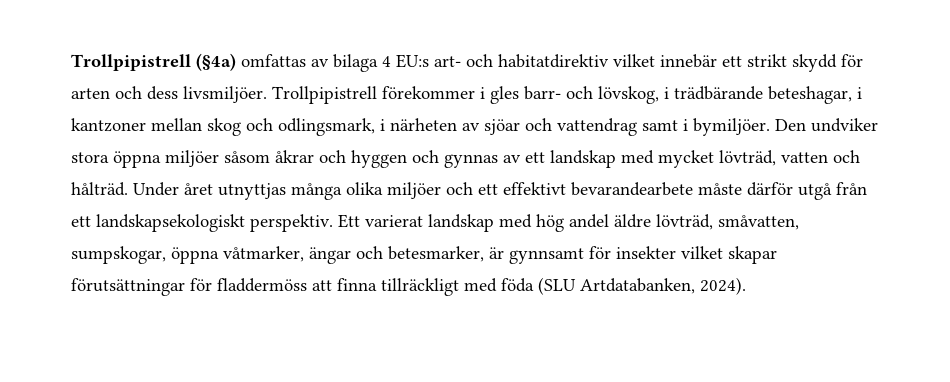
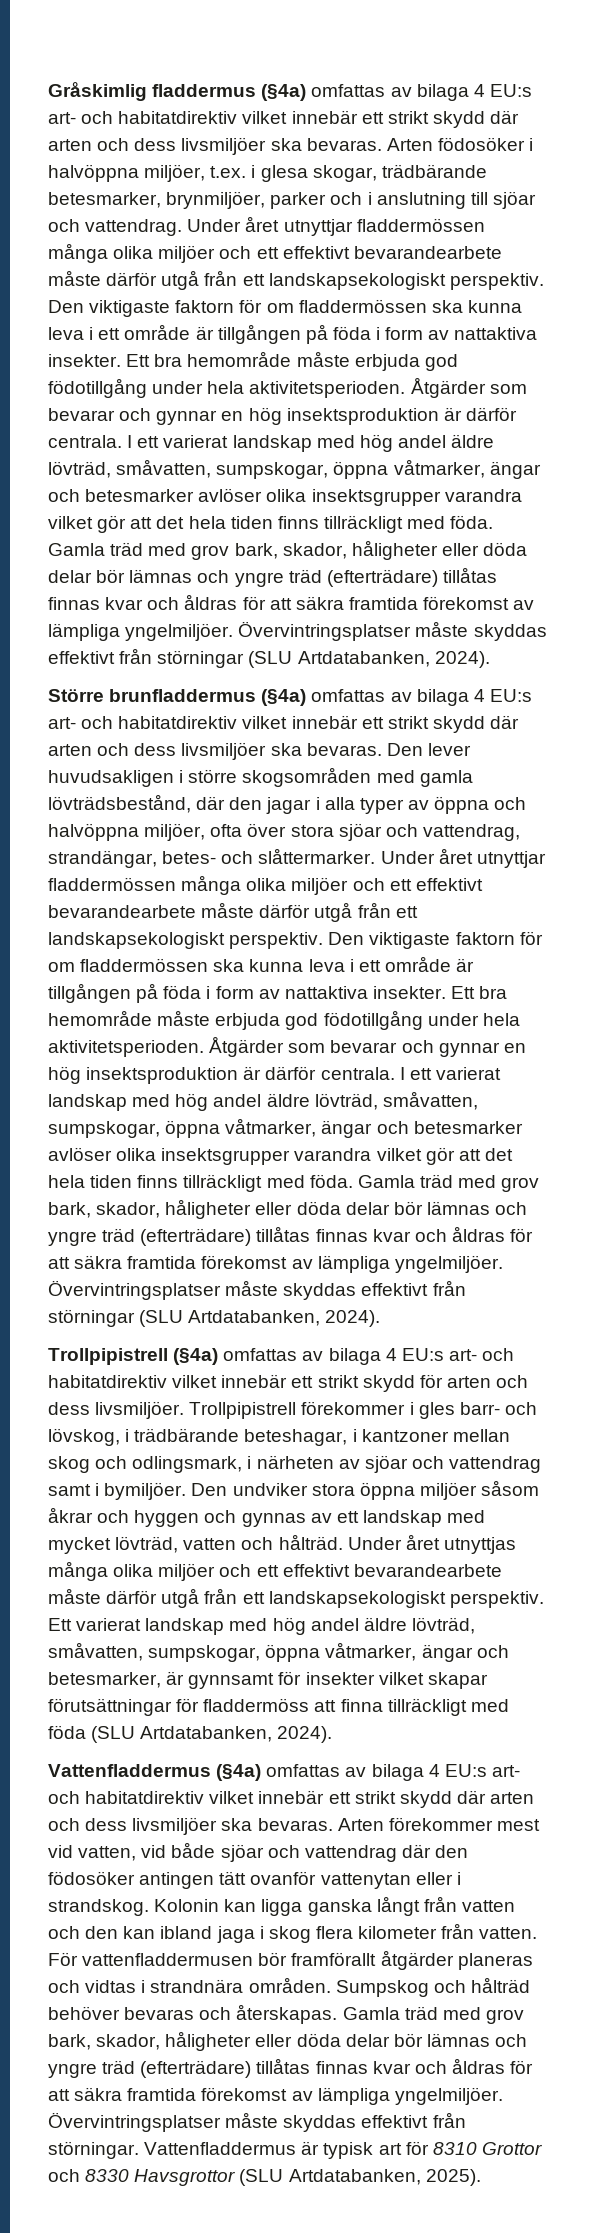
(71, 62) none -> [48,82,532,101] [48,110,520,128] [48,137,534,155] [48,164,487,182] [48,191,536,209] [48,216,485,236] [48,243,502,263] [48,270,544,290] [48,299,522,317] [48,324,538,344] [48,351,458,371] [48,377,527,398] [48,407,517,425] [48,434,495,452] [48,459,541,479] [48,488,522,506] [48,515,494,533] [48,540,528,560] [48,567,497,587] [48,594,535,610] [48,621,547,641] [48,648,490,668] [48,689,532,706] [48,715,520,733] [48,742,471,760] [48,767,473,787] [48,794,527,814] [48,823,520,841] [48,848,546,868] [48,875,483,895] [48,902,418,922] [48,931,543,949] [48,956,475,972] [48,983,508,1003] [48,1010,520,1030] [48,1036,526,1057] [48,1066,501,1084] [48,1091,478,1111] [48,1118,523,1138] [48,1147,513,1165] [48,1174,540,1192] [48,1199,528,1219] [48,1226,534,1246] [48,1255,503,1273] [48,1280,466,1300] [48,1309,381,1327] Gråskimlig fladdermus (§4a) omfattas av bilaga 4 EU:s art- och habitatdirektiv vilket innebär ett strikt skydd där arten och dess livsmiljöer ska bevaras. Arten födosöker i halvöppna miljöer, t.ex. i glesa skogar, trädbärande betesmarker, brynmiljöer, parker och i anslutning till sjöar och vattendrag. Under året utnyttjar fladdermössen många olika miljöer och ett effektivt bevarandearbete måste därför utgå från ett landskapsekologiskt perspektiv. Den viktigaste faktorn för om fladdermössen ska kunna leva i ett område är tillgången på föda i form av nattaktiva insekter. Ett bra hemområde måste erbjuda god födotillgång under hela aktivitetsperioden. Åtgärder som bevarar och gynnar en hög insektsproduktion är därför centrala. I ett varierat landskap med hög andel äldre lövträd, småvatten, sumpskogar, öppna våtmarker, ängar och betesmarker avlöser olika insektsgrupper varandra vilket gör att det hela tiden finns tillräckligt med föda. Gamla träd med grov bark, skador, håligheter eller döda delar bör lämnas och yngre träd (efterträdare) tillåtas finnas kvar och åldras för att säkra framtida förekomst av lämpliga yngelmiljöer. Övervintringsplatser måste skyddas effektivt från störningar (SLU Artdatabanken, 2024). // Större brunfladdermus (§4a) omfattas av bilaga 4 EU:s art- och habitatdirektiv vilket innebär ett strikt skydd där arten och dess livsmiljöer ska bevaras. Den lever huvudsakligen i större skogsområden med gamla lövträdsbestånd, där den jagar i alla typer av öppna och halvöppna miljöer, ofta över stora sjöar och vattendrag, strandängar, betes- och slåttermarker. Under året utnyttjar fladdermössen många olika miljöer och ett effektivt bevarandearbete måste därför utgå från ett landskapsekologiskt perspektiv. Den viktigaste faktorn för om fladdermössen ska kunna leva i ett område är tillgången på föda i form av nattaktiva insekter. Ett bra hemområde måste erbjuda god födotillgång under hela aktivitetsperioden. Åtgärder som bevarar och gynnar en hög insektsproduktion är därför centrala. I ett varierat landskap med hög andel äldre lövträd, småvatten, sumpskogar, öppna våtmarker, ängar och betesmarker avlöser olika insektsgrupper varandra vilket gör att det hela tiden finns tillräckligt med föda. Gamla träd med grov bark, skador, håligheter eller döda delar bör lämnas och yngre träd (efterträdare) tillåtas finnas kvar och åldras för att säkra framtida förekomst av lämpliga yngelmiljöer. Övervintringsplatser måste skyddas effektivt från störningar (SLU Artdatabanken, 2024). //
(746, 286) none -> [48,1764,520,1781] [48,1790,535,1808] [48,1817,540,1835] [48,1842,469,1862] [48,1871,461,1889] [48,1896,515,1916] [48,1923,538,1943] [48,1950,533,1970] [48,1977,530,1997] [48,2004,524,2024] [48,2031,528,2051] [48,2058,534,2078] [48,2087,503,2105] [48,2112,466,2132] [48,2141,542,2159] [48,2169,481,2186] // Vattenfladdermus (§4a) omfattas av bilaga 4 EU:s art- och habitatdirektiv vilket innebär ett strikt skydd där arten och dess livsmiljöer ska bevaras. Arten förekommer mest vid vatten, vid både sjöar och vattendrag där den födosöker antingen tätt ovanför vattenytan eller i strandskog. Kolonin kan ligga ganska långt från vatten och den kan ibland jaga i skog flera kilometer från vatten. För vattenfladdermusen bör framförallt åtgärder planeras och vidtas i strandnära områden. Sumpskog och hålträd behöver bevaras och återskapas. Gamla träd med grov bark, skador, håligheter eller döda delar bör lämnas och yngre träd (efterträdare) tillåtas finnas kvar och åldras för att säkra framtida förekomst av lämpliga yngelmiljöer. Övervintringsplatser måste skyddas effektivt från störningar. Vattenfladdermus är typisk art för 8310 Grottor och 8330 Havsgrottor (SLU Artdatabanken, 2025).

